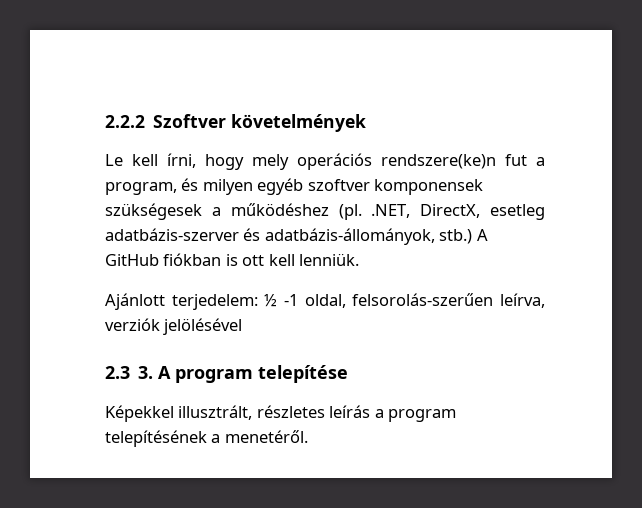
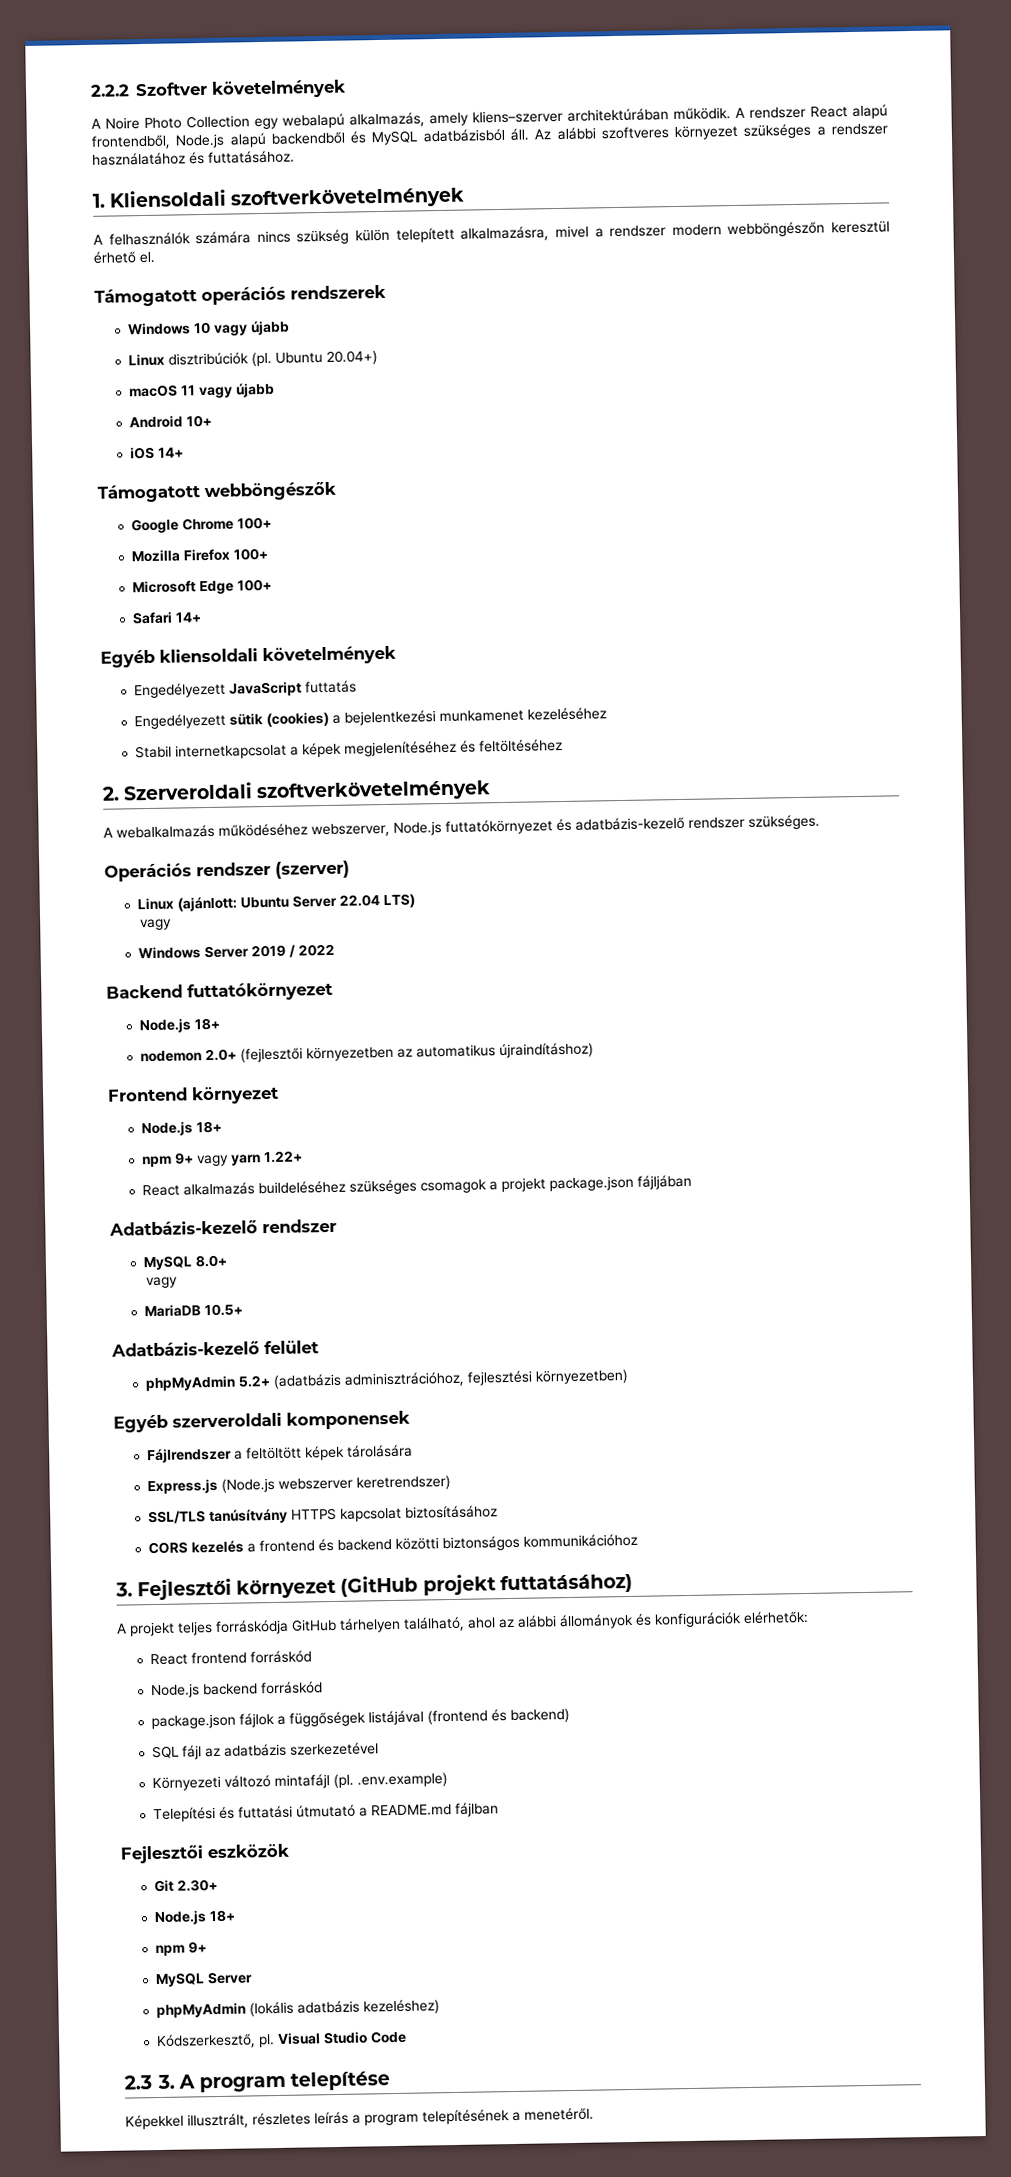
[105,153,545,170] [105,178,484,195] [105,203,545,220] [105,228,488,245] [105,253,360,266] [105,293,545,310] [105,318,243,335] Le kell írni, hogy mely operációs rendszere(ke)n fut a program, és milyen egyéb szoftver komponensek szükségesek a működéshez (pl. .NET, DirectX, esetleg adatbázis-szerver és adatbázis-állományok, stb.) A GitHub fiókban is ott kell lenniük. // Ajánlott terjedelem: ½ -1 oldal, felsorolás-szerűen leírva, verziók jelölésével -> [91,104,888,130] [91,123,889,150] [92,150,295,166] [92,187,466,210] [93,220,891,246] [93,251,155,264] [94,284,386,307] [126,320,290,336] [127,350,378,367] [128,382,275,399] [128,414,212,429] [129,446,184,460] [97,481,336,503] [130,516,272,534] [130,547,269,563] [131,578,272,595] [131,611,202,625] [100,645,396,668] [133,680,357,699] [133,707,607,730] [134,738,563,760] [102,780,492,803] [103,814,820,839] [104,860,350,882] [136,893,415,912] [140,918,173,931] [137,943,335,960] [106,981,333,1002] [138,1017,220,1034] [139,1042,594,1063] [107,1085,279,1105] [140,1120,222,1137] [141,1150,303,1168] [141,1174,692,1197] [109,1218,337,1236] [142,1254,227,1271] [146,1276,179,1289] [143,1303,243,1318] [111,1340,319,1357] [144,1368,629,1392] [113,1410,410,1433] [146,1444,413,1464] [146,1474,451,1495] [147,1505,498,1525] [147,1533,638,1555] [115,1573,633,1601] [117,1610,809,1637] [149,1650,312,1666] [150,1681,323,1699] [150,1708,570,1730] [151,1742,379,1760] [151,1772,448,1792] [152,1802,499,1823] [120,1843,289,1864] [153,1878,218,1893] [153,1909,236,1926] [154,1941,207,1957] [154,1971,253,1988] [155,1999,440,2019] [155,2030,407,2050] A Noire Photo Collection egy webalapú alkalmazás, amely kliens–szerver architektúrában működik. A rendszer React alapú frontendből, Node.js alapú backendből és MySQL adatbázisból áll. Az alábbi szoftveres környezet szükséges a rendszer használatához és futtatásához. // 1. Kliensoldali szoftverkövetelmények // A felhasználók számára nincs szükség külön telepített alkalmazásra, mivel a rendszer modern webböngészőn keresztül érhető el. // Támogatott operációs rendszerek // Windows 10 vagy újabb // Linux disztribúciók (pl. Ubuntu 20.04+) // macOS 11 vagy újabb // Android 10+ // iOS 14+ // Támogatott webböngészők // Google Chrome 100+ // Mozilla Firefox 100+ // Microsoft Edge 100+ // Safari 14+ // Egyéb kliensoldali követelmények // Engedélyezett JavaScript futtatás // Engedélyezett sütik (cookies) a bejelentkezési munkamenet kezeléséhez // Stabil internetkapcsolat a képek megjelenítéséhez és feltöltéséhez // 2. Szerveroldali szoftverkövetelmények // A webalkalmazás működéséhez webszerver, Node.js futtatókörnyezet és adatbázis-kezelő rendszer szükséges. // Operációs rendszer (szerver) // Linux (ajánlott: Ubuntu Server 22.04 LTS) // vagy // Windows Server 2019 / 2022 // Backend futtatókörnyezet // Node.js 18+ // nodemon 2.0+ (fejlesztői környezetben az automatikus újraindításhoz) // Frontend környezet // Node.js 18+ // npm 9+ vagy yarn 1.22+ // React alkalmazás buildeléséhez szükséges csomagok a projekt package.json fájljában // Adatbázis-kezelő rendszer // MySQL 8.0+ // vagy // MariaDB 10.5+ // Adatbázis-kezelő felület // phpMyAdmin 5.2+ (adatbázis adminisztrációhoz, fejlesztési környezetben) // Egyéb szerveroldali komponensek // Fájlrendszer a feltöltött képek tárolására // Express.js (Node.js webszerver keretrendszer) // SSL/TLS tanúsítvány HTTPS kapcsolat biztosításához // CORS kezelés a frontend és backend közötti biztonságos kommunikációhoz // 3. Fejlesztői környezet (GitHub projekt futtatásához) // A projekt teljes forráskódja GitHub tárhelyen található, ahol az alábbi állományok és konfigurációk elérhetők: // React frontend forráskód // Node.js backend forráskód // package.json fájlok a függőségek listájával (frontend és backend) // SQL fájl az adatbázis szerkezetével // Környezeti változó mintafájl (pl. .env.example) // Telepítési és futtatási útmutató a README.md fájlban // Fejlesztői eszközök // Git 2.30+ // Node.js 18+ // npm 9+ // MySQL Server // phpMyAdmin (lokális adatbázis kezeléshez) // Kódszerkesztő, pl. Visual Studio Code

